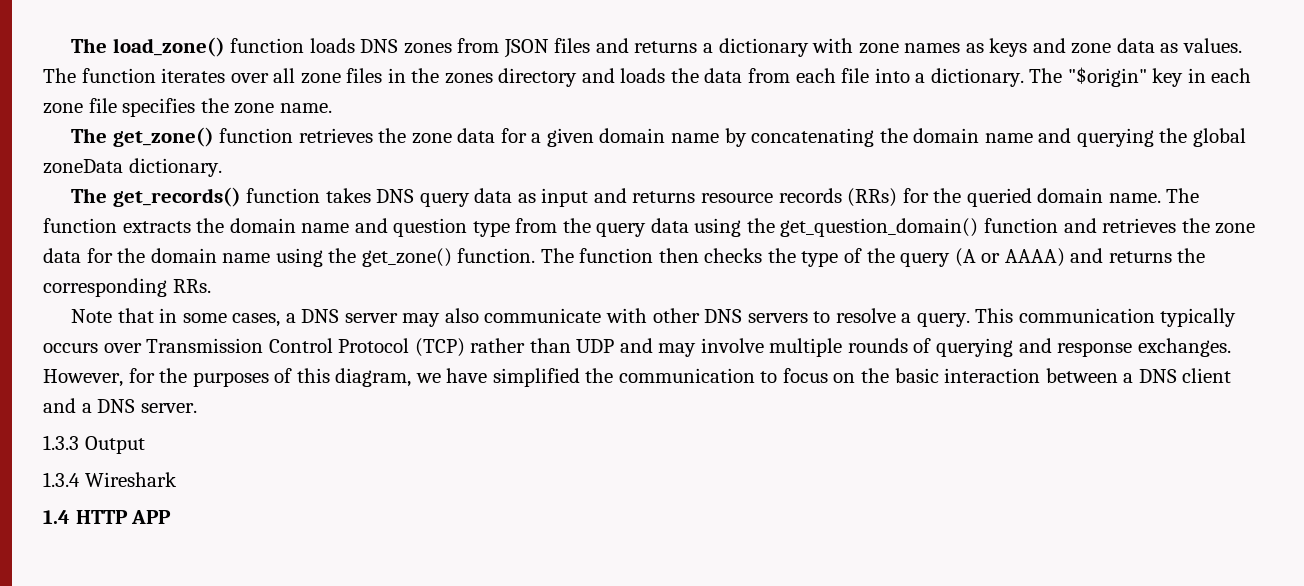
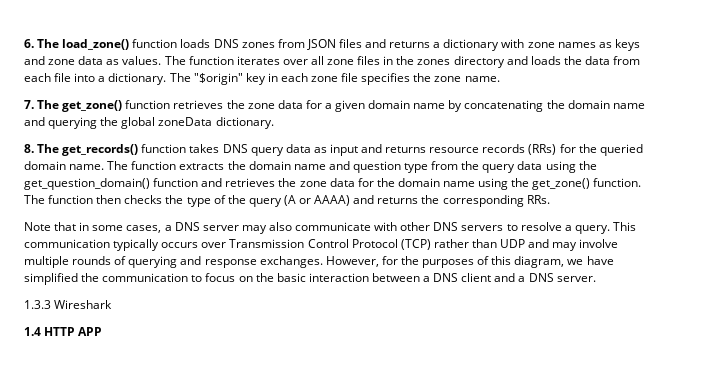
(71, 45) none -> [24,39,34,48] 6.
(332, 108) none -> [24,100,34,109] 7.
(222, 167) none -> [24,144,34,153] 8.
[84,436,145,454] [43,472,80,487] Output // 1.3.4 -> (51, 304) none

